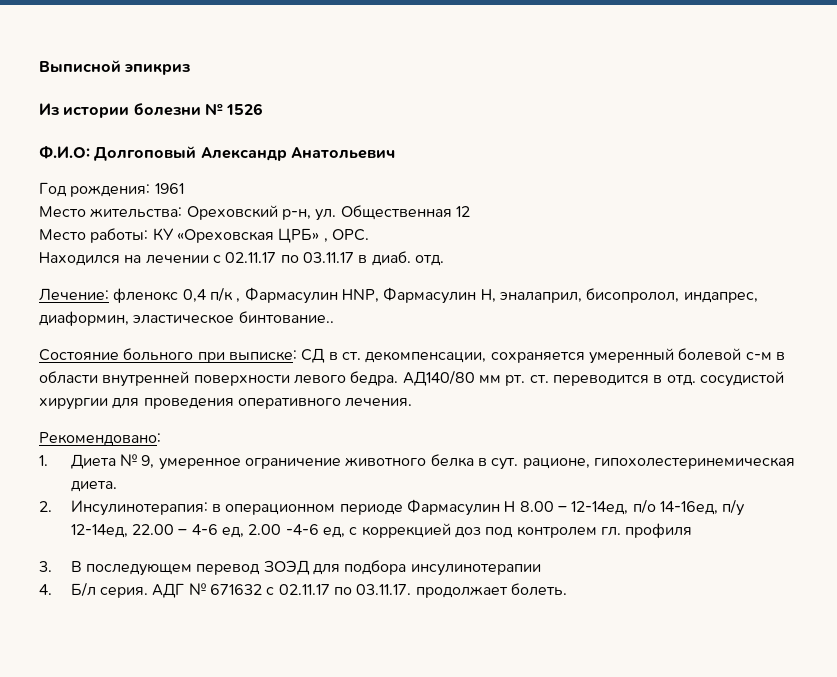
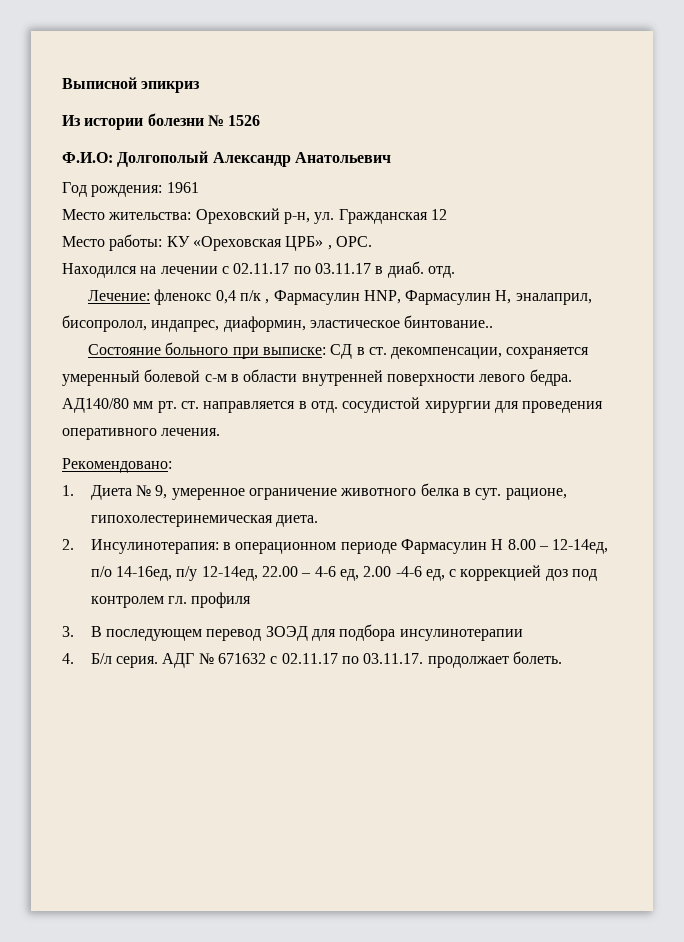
[94,146,197,161] Долгоповый -> [117,151,209,167] Долгополый
[340,205,452,220] Общественная -> [338,209,428,224] Гражданская
[552,375,649,386] переводится -> [203,401,296,413] направляется

